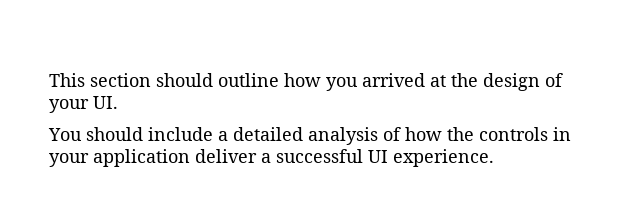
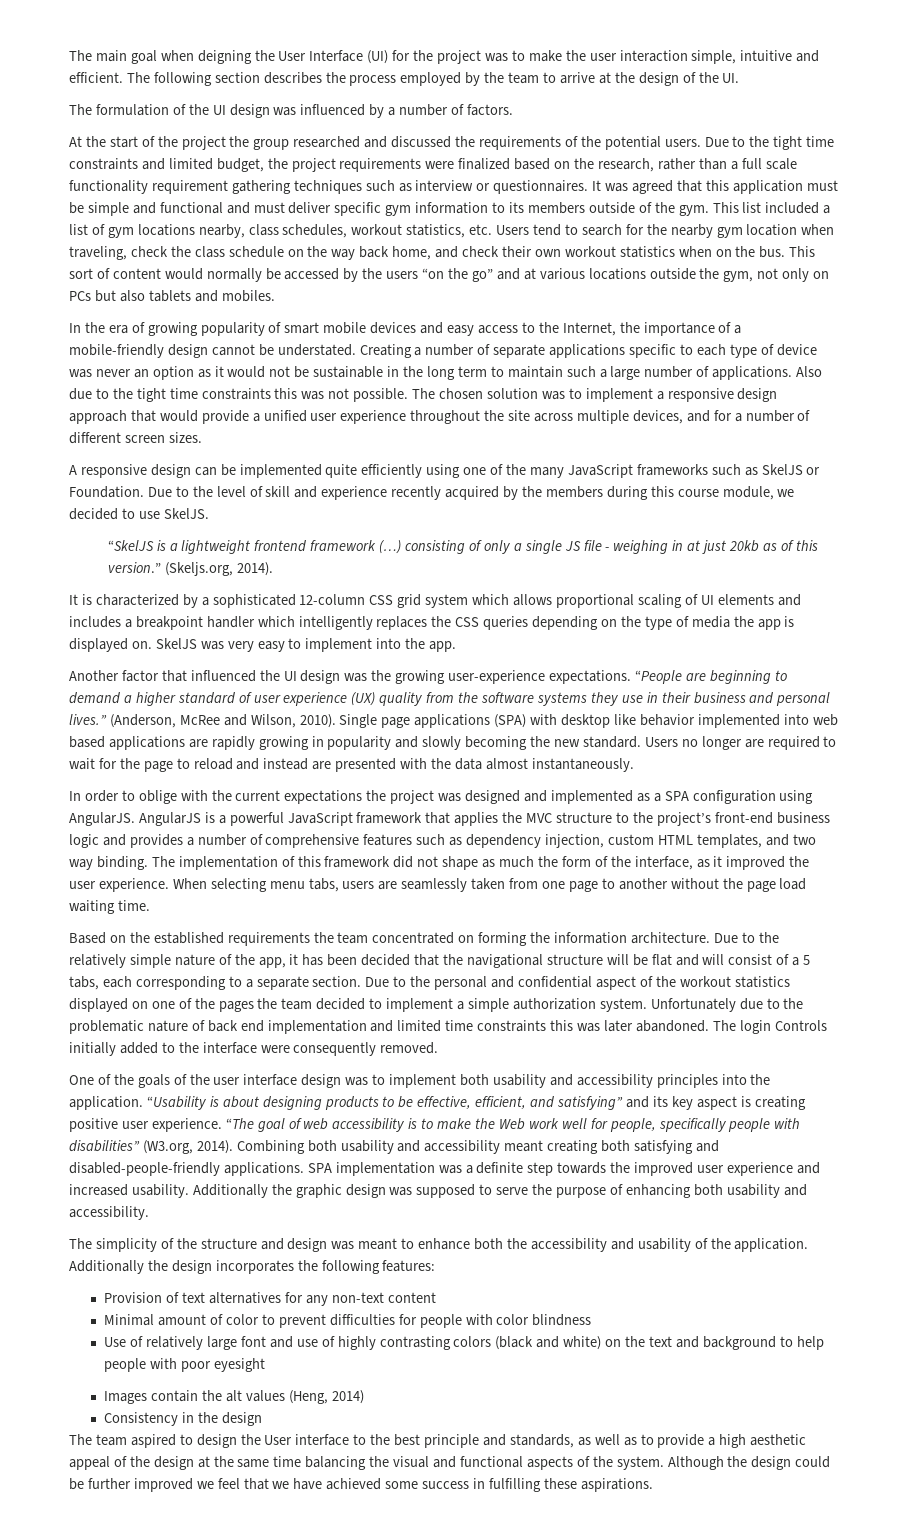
[49,73,425,91] This section should outline how you arrived -> [69,50,820,64] [69,72,595,86] The main goal when deigning the User Interface (UI) for the project was to make the user interaction simple, intuitive and efficient. The following section describes the process employed by the team to arrive
[49,99,89,113] your -> [698,72,719,83] the
[48,127,571,145] [49,149,494,167] You should include a detailed analysis of how the controls in your application deliver a successful UI experience. -> [69,104,513,118] [69,136,835,150] [69,158,797,172] [69,180,838,194] [69,202,831,216] [69,224,835,238] [69,246,816,260] [69,268,830,282] [69,290,275,302] [69,322,742,336] [69,344,817,358] [69,366,823,380] [69,388,778,402] [69,410,811,424] [69,432,202,444] [69,464,821,478] [69,486,795,500] [69,508,209,520] [107,540,818,554] [107,562,273,576] [69,594,801,608] [69,616,795,630] [69,638,457,652] [69,670,787,684] [69,692,831,706] [69,714,838,728] [69,736,837,750] [69,758,634,772] [69,790,814,804] [69,812,830,826] [69,834,816,848] [69,856,810,870] [69,878,807,892] [69,900,150,914] [69,932,779,946] [69,954,811,968] [69,976,790,990] [69,998,804,1012] [69,1020,827,1034] [69,1042,439,1056] [69,1074,771,1088] [69,1096,806,1110] [69,1118,801,1132] [69,1140,719,1154] [69,1162,820,1176] [69,1184,807,1198] [69,1206,149,1220] [69,1238,809,1252] [69,1260,436,1274] [104,1292,436,1306] [104,1314,592,1328] [104,1336,824,1350] [104,1358,266,1372] [104,1390,364,1404] [104,1412,263,1426] [69,1434,807,1448] [69,1456,831,1470] [69,1478,653,1492] The formulation of the UI design was influenced by a number of factors. // At the start of the project the group researched and discussed the requirements of the potential users. Due to the tight time constraints and limited budget, the project requirements were finalized based on the research, rather than a full scale functionality requirement gathering techniques such as interview or questionnaires. It was agreed that this application must be simple and functional and must deliver specific gym information to its members outside of the gym. This list included a list of gym locations nearby, class schedules, workout statistics, etc. Users tend to search for the nearby gym location when traveling, check the class schedule on the way back home, and check their own workout statistics when on the bus. This sort of content would normally be accessed by the users “on the go” and at various locations outside the gym, not only on PCs but also tablets and mobiles. // In the era of growing popularity of smart mobile devices and easy access to the Internet, the importance of a mobile-friendly design cannot be understated. Creating a number of separate applications specific to each type of device was never an option as it would not be sustainable in the long term to maintain such a large number of applications. Also due to the tight time constraints this was not possible. The chosen solution was to implement a responsive design approach that would provide a unified user experience throughout the site across multiple devices, and for a number of different screen sizes. // A responsive design can be implemented quite efficiently using one of the many JavaScript frameworks such as SkelJS or Foundation. Due to the level of skill and experience recently acquired by the members during this course module, we decided to use SkelJS. // “SkelJS is a lightweight frontend framework (…) consisting of only a single JS file - weighing in at just 20kb as of this version.” (Skeljs.org, 2014). // It is characterized by a sophisticated 12-column CSS grid system which allows proportional scaling of UI elements and includes a breakpoint handler which intelligently replaces the CSS queries depending on the type of media the app is displayed on. SkelJS was very easy to implement into the app. // Another factor that influenced the UI design was the growing user-experience expectations. “People are beginning to demand a higher standard of user experience (UX) quality from the software systems they use in their business and personal lives.” (Anderson, McRee and Wilson, 2010). Single page applications (SPA) with desktop like behavior implemented into web based applications are rapidly growing in popularity and slowly becoming the new standard. Users no longer are required to wait for the page to reload and instead are presented with the data almost instantaneously. // In order to oblige with the current expectations the project was designed and implemented as a SPA configuration using AngularJS. AngularJS is a powerful JavaScript framework that applies the MVC structure to the project’s front-end business logic and provides a number of comprehensive features such as dependency injection, custom HTML templates, and two way binding. The implementation of this framework did not shape as much the form of the interface, as it improved the user experience. When selecting menu tabs, users are seamlessly taken from one page to another without the page load waiting time. // Based on the established requirements the team concentrated on forming the information architecture. Due to the relatively simple nature of the app, it has been decided that the navigational structure will be flat and will consist of a 5 tabs, each corresponding to a separate section. Due to the personal and confidential aspect of the workout statistics displayed on one of the pages the team decided to implement a simple authorization system. Unfortunately due to the problematic nature of back end implementation and limited time constraints this was later abandoned. The login Controls initially added to the interface were consequently removed. // One of the goals of the user interface design was to implement both usability and accessibility principles into the application. “Usability is about designing products to be effective, efficient, and satisfying” and its key aspect is creating positive user experience. “The goal of web accessibility is to make the Web work well for people, specifically people with disabilities” (W3.org, 2014). Combining both usability and accessibility meant creating both satisfying and disabled-people-friendly applications. SPA implementation was a definite step towards the improved user experience and increased usability. Additionally the graphic design was supposed to serve the purpose of enhancing both usability and accessibility. // The simplicity of the structure and design was meant to enhance both the accessibility and usability of the application. Additionally the design incorporates the following features: // Provision of text alternatives for any non-text content // Minimal amount of color to prevent difficulties for people with color blindness // Use of relatively large font and use of highly contrasting colors (black and white) on the text and background to help people with poor eyesight // Images contain the alt values (Heng, 2014) // Consistency in the design // The team aspired to design the User interface to the best principle and standards, as well as to provide a high aesthetic appeal of the design at the same time balancing the visual and functional aspects of the system. Although the design could be further improved we feel that we have achieved some success in fulfilling these aspirations.

